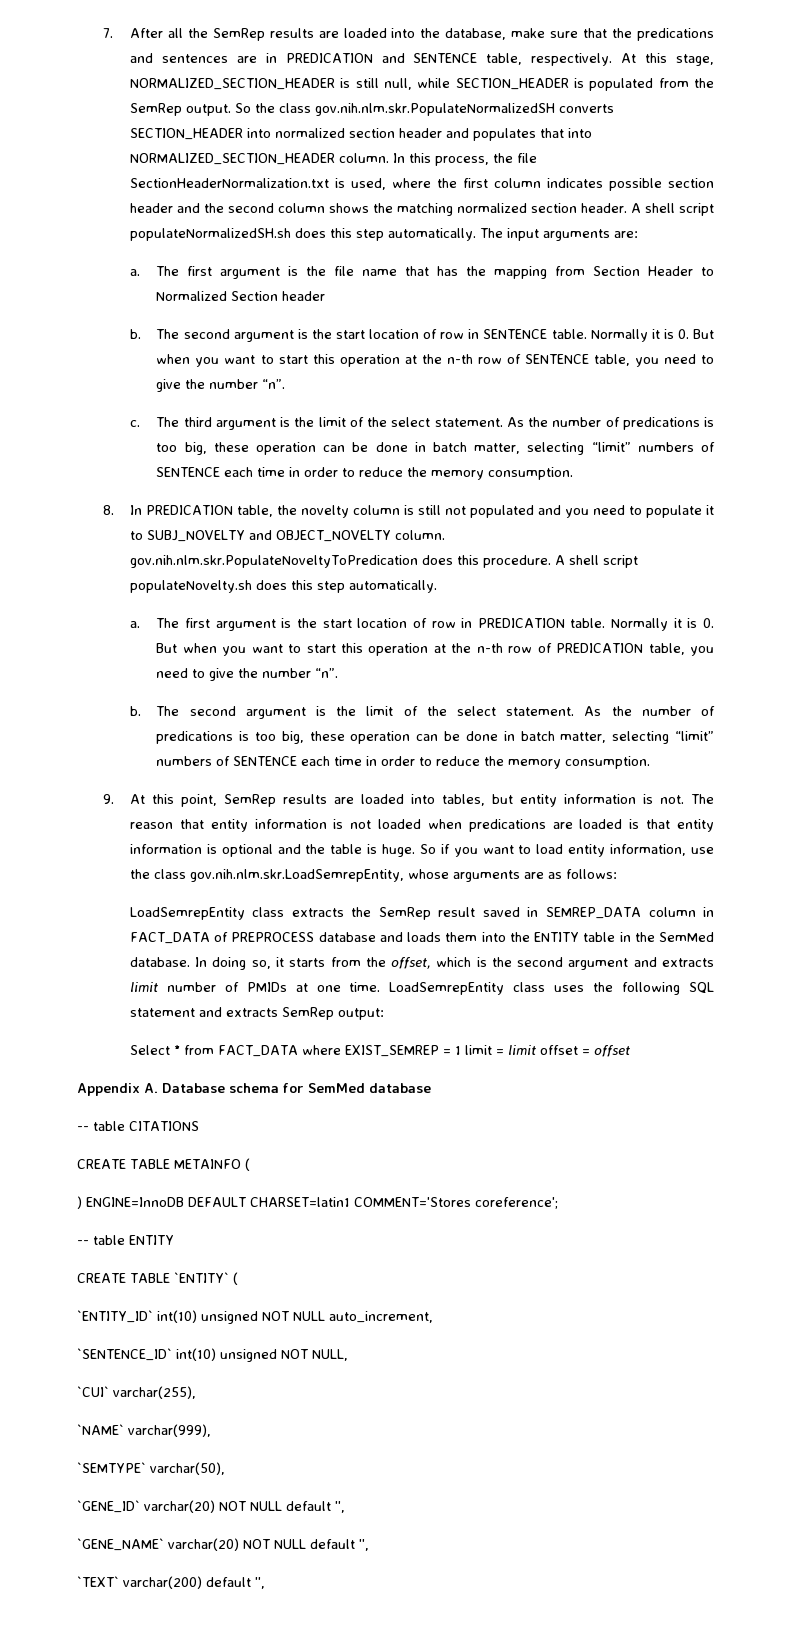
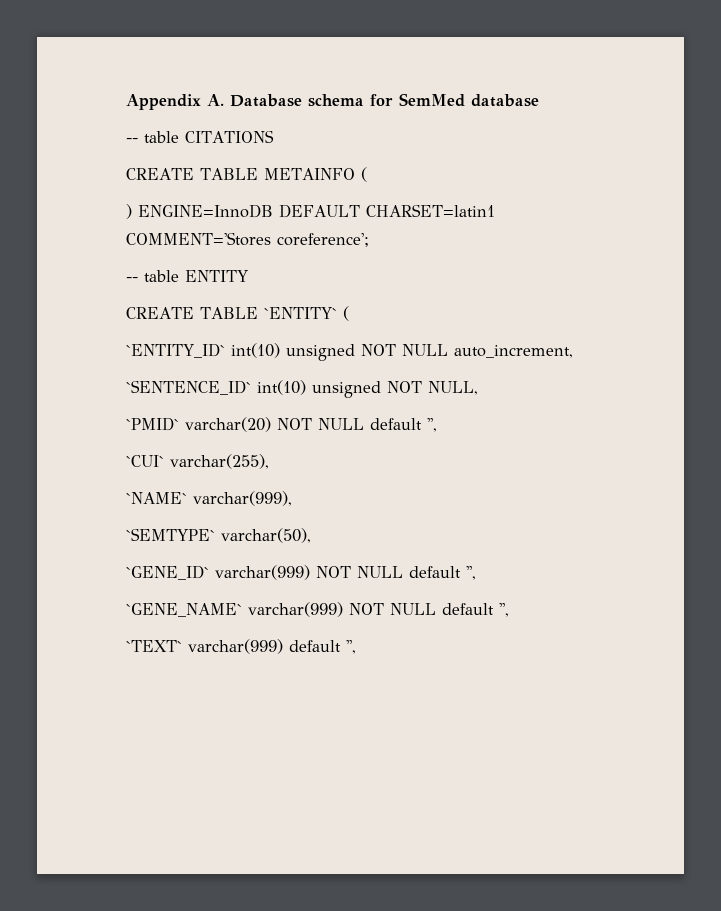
[103,28,714,41] [129,53,714,66] [129,78,714,91] [129,103,614,116] [129,128,592,141] [129,153,537,166] [129,178,714,191] [129,203,714,216] [129,228,638,241] [129,266,714,279] [156,291,326,301] [129,329,715,342] [156,354,714,367] [156,379,286,392] [129,417,714,430] [156,442,716,455] [156,467,574,480] [103,505,714,518] [129,530,445,542] [129,555,638,568] [129,580,437,593] [129,618,715,631] [156,643,714,656] [156,668,339,681] [129,706,716,719] [156,731,714,744] [156,756,651,769] [103,794,714,807] [129,819,714,832] [129,844,714,857] [129,869,617,882] [129,907,714,920] [129,932,714,944] [129,957,714,970] [129,982,714,995] [129,1007,384,1020] [129,1045,630,1057] 7. After all the SemRep results are loaded into the database, make sure that the predications and sentences are in PREDICATION and SENTENCE table, respectively. At this stage, NORMALIZED_SECTION_HEADER is still null, while SECTION_HEADER is populated from the SemRep output. So the class gov.nih.nlm.skr.PopulateNormalizedSH converts SECTION_HEADER into normalized section header and populates that into NORMALIZED_SECTION_HEADER column. In this process, the file SectionHeaderNormalization.txt is used, where the first column indicates possible section header and the second column shows the matching normalized section header. A shell script populateNormalizedSH.sh does this step automatically. The input arguments are: // a. The first argument is the file name that has the mapping from Section Header to Normalized Section header // b. The second argument is the start location of row in SENTENCE table. Normally it is 0. But when you want to start this operation at the n-th row of SENTENCE table, you need to give the number “n”. // c. The third argument is the limit of the select statement. As the number of predications is too big, these operation can be done in batch matter, selecting “limit” numbers of SENTENCE each time in order to reduce the memory consumption. // 8. In PREDICATION table, the novelty column is still not populated and you need to populate it to SUBJ_NOVELTY and OBJECT_NOVELTY column. gov.nih.nlm.skr.PopulateNoveltyToPredication does this procedure. A shell script populateNovelty.sh does this step automatically. // a. The first argument is the start location of row in PREDICATION table. Normally it is 0. But when you want to start this operation at the n-th row of PREDICATION table, you need to give the number “n”. // b. The second argument is the limit of the select statement. As the number of predications is too big, these operation can be done in batch matter, selecting “limit” numbers of SENTENCE each time in order to reduce the memory consumption. // 9. At this point, SemRep results are loaded into tables, but entity information is not. The reason that entity information is not loaded when predications are loaded is that entity information is optional and the table is huge. So if you want to load entity information, use the class gov.nih.nlm.skr.LoadSemrepEntity, whose arguments are as follows: // LoadSemrepEntity class extracts the SemRep result saved in SEMREP_DATA column in FACT_DATA of PREPROCESS database and loads them into the ENTITY table in the SemMed database. In doing so, it starts from the offset, which is the second argument and extracts limit number of PMIDs at one time. LoadSemrepEntity class uses the following SQL statement and extracts SemRep output: // Select * from FACT_DATA where EXIST_SEMREP = 1 limit = limit offset = offset // -> (126, 102) none
(348, 1355) none -> [126,417,437,432] // `PMID` varchar(20) NOT NULL default '',
[144,1500,215,1513] varchar(20) -> [215,565,310,580] varchar(999)
[168,1538,239,1551] varchar(20) -> [248,602,343,617] varchar(999)
[123,1576,202,1589] varchar(200) -> [188,639,283,654] varchar(999)

